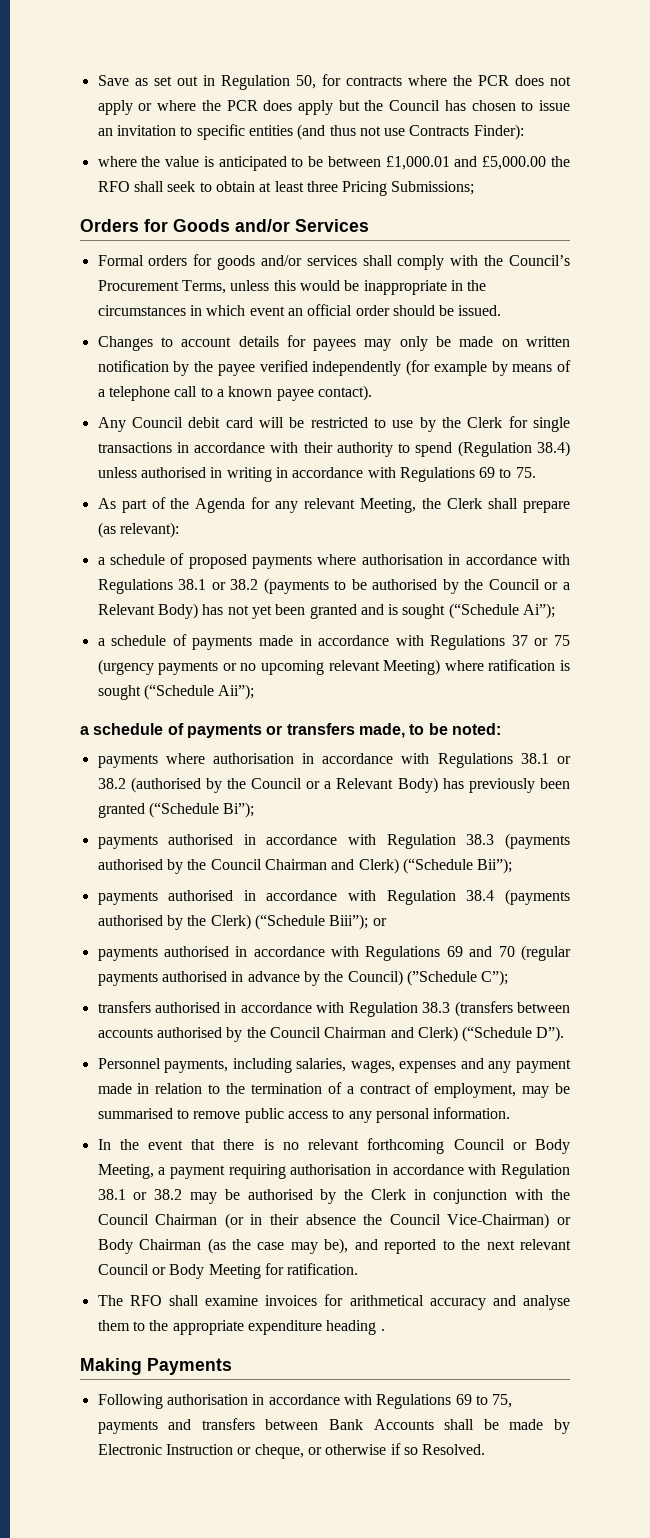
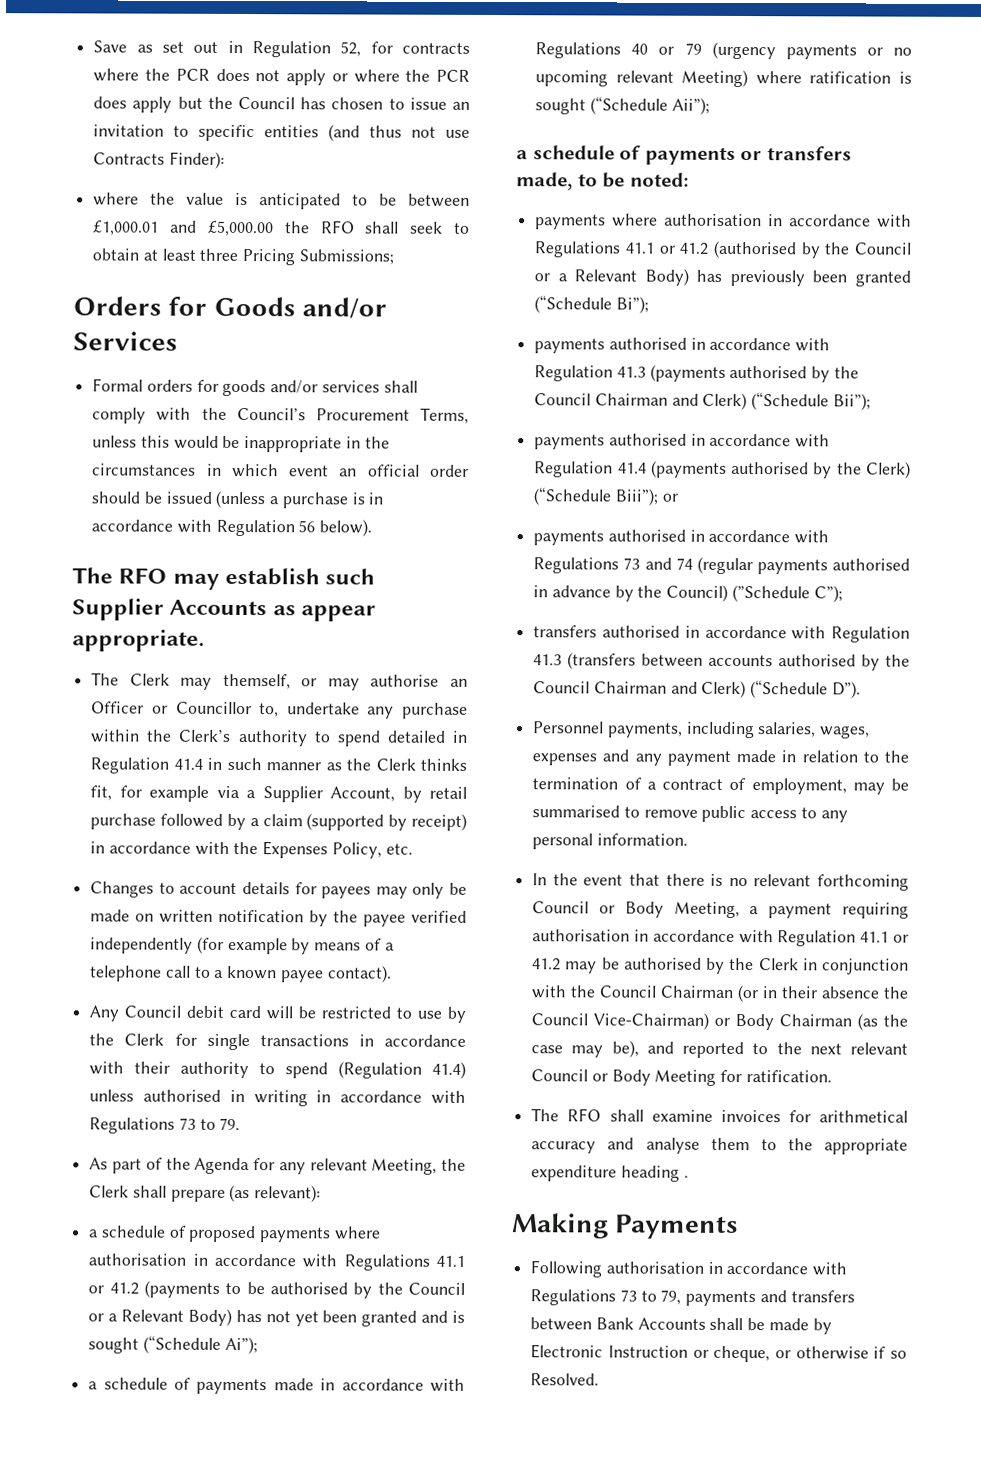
[295,75,316,89] 50, -> [340,41,362,57] 52,
[458,305,502,316] issued. -> [165,490,384,509] [91,519,373,537] [72,567,376,590] [72,598,377,622] [72,629,205,652] [91,672,468,691] [91,701,468,719] [90,729,468,747] [90,757,467,774] [90,785,467,803] [90,813,467,831] [90,841,413,859] issued (unless a purchase is in accordance with Regulation 56 below). // The RFO may establish such Supplier Accounts as appear appropriate. // The Clerk may themself, or may authorise an Officer or Councillor to, undertake any purchase within the Clerk’s authority to spend detailed in Regulation 41.4 in such manner as the Clerk thinks fit, for example via a Supplier Account, by retail purchase followed by a claim (supported by receipt) in accordance with the Expenses Policy, etc.
[536,441,570,457] 38.4) -> [432,1061,466,1079] 41.4)
[479,467,536,478] 69 to 75. -> [178,1117,241,1130] 73 to 79.
[178,579,259,590] 38.1 or 38.2 -> [436,1255,465,1267] [88,1282,139,1295] 41.1 or 41.2
[511,635,570,646] 37 or 75 -> [631,42,702,55] 40 or 79
[520,753,571,764] [97,778,126,789] 38.1 or 38.2 -> [624,242,709,255] 41.1 or 41.2
[466,834,495,845] 38.3 -> [616,366,646,378] 41.3
[466,890,495,901] 38.4 -> [617,462,647,474] 41.4
[446,946,515,957] 69 and 70 -> [623,557,693,570] 73 and 74
[422,1002,451,1013] 38.3 -> [533,654,563,666] 41.3
[97,1189,183,1200] 38.1 or 38.2 -> [860,931,909,943] [532,958,562,971] 41.1 or 41.2
[455,1394,513,1408] 69 to 75, -> [619,1289,682,1305] 73 to 79,

